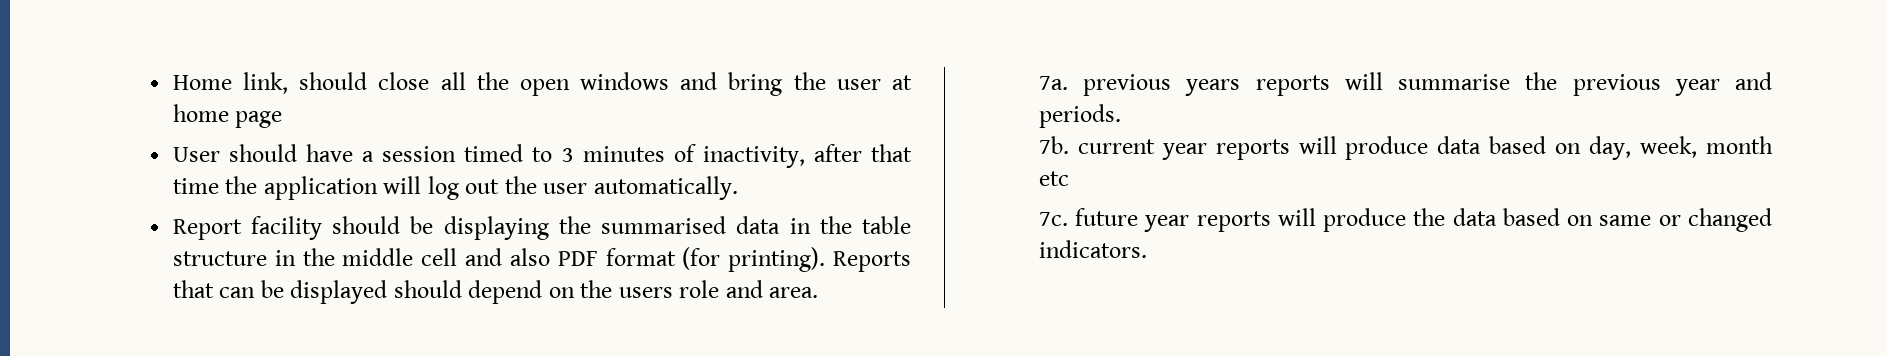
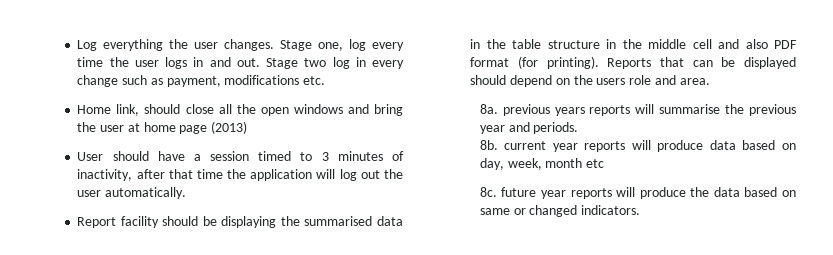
(172, 82) none -> [77,39,404,51] [77,57,404,69] [77,75,326,87] Log everything the user changes. Stage one, log every time the user logs in and out. Stage two log in every change such as payment, modifications etc. //
(283, 119) none -> [211,121,248,134] (2013)
[1038,76,1068,90] 7a. -> [479,104,498,114] 8a.
[1038,136,1069,154] 7b. -> [479,140,498,150] 8b.
[1038,212,1068,226] 7c. -> [479,187,497,197] 8c.

